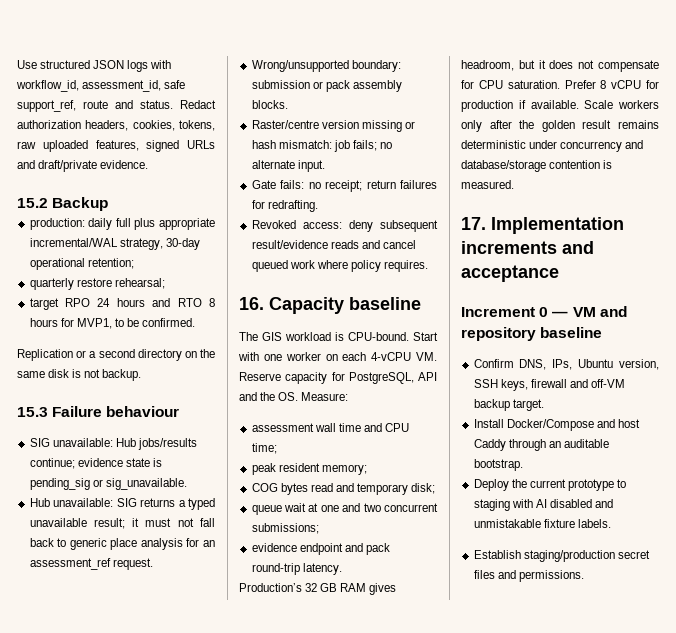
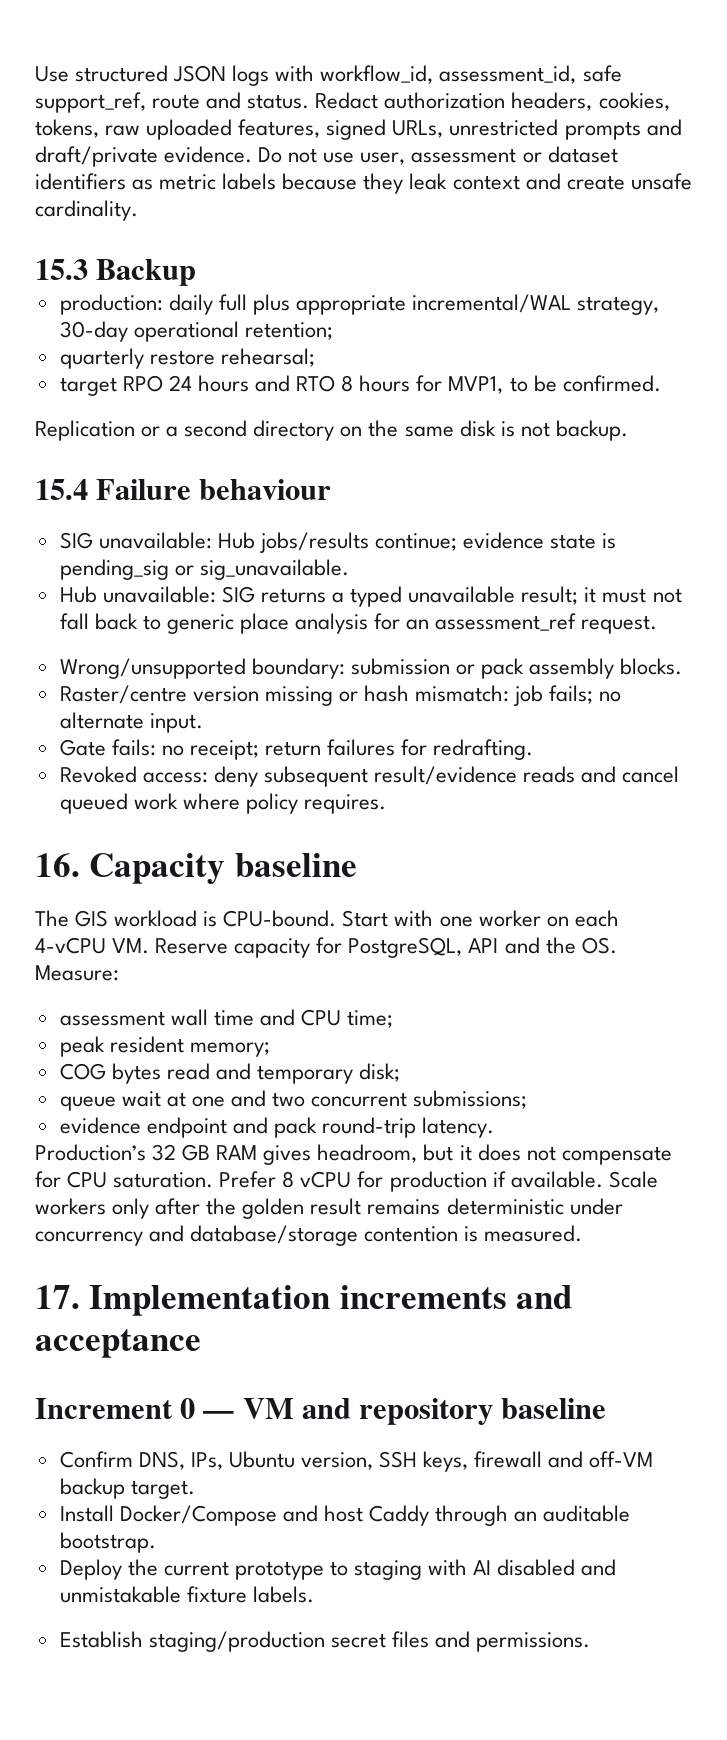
[187,140,215,149] URLs -> [392,119,641,140] URLs, unrestricted prompts
[17,198,48,208] // 15.2 -> [258,146,618,165] [35,173,692,194] [35,200,138,221] [35,259,88,280] Do not use user, assessment or dataset identifiers as metric labels because they leak context and create unsafe cardinality. // 15.3
[17,407,48,417] 15.3 -> [35,479,88,500] 15.4

